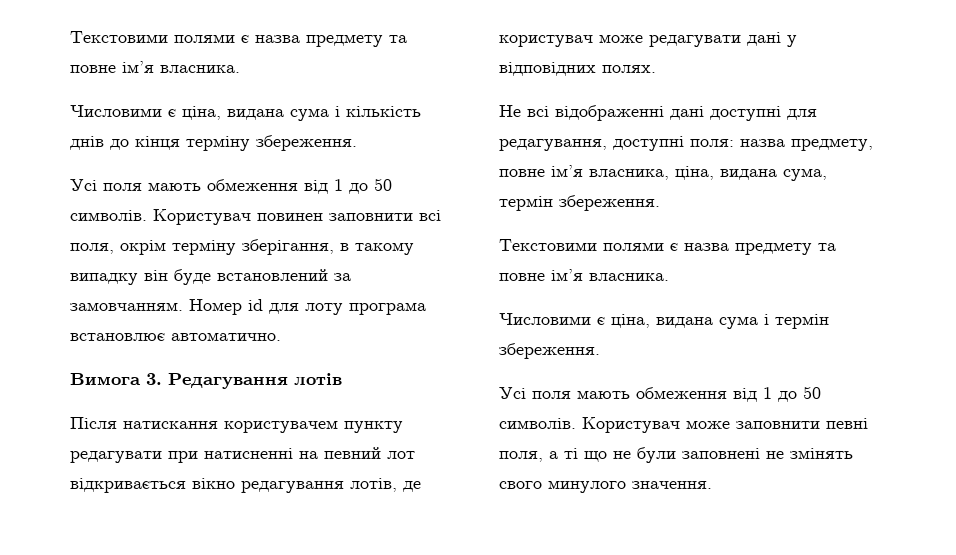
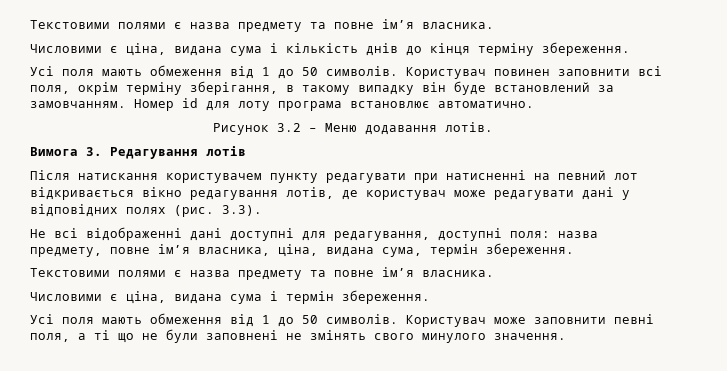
(281, 336) none -> [213,122,493,135] // Рисунок 3.2 – Меню додавання лотів.
[602,65,656,73] полях. -> [126,205,262,217] полях (рис. 3.3).

